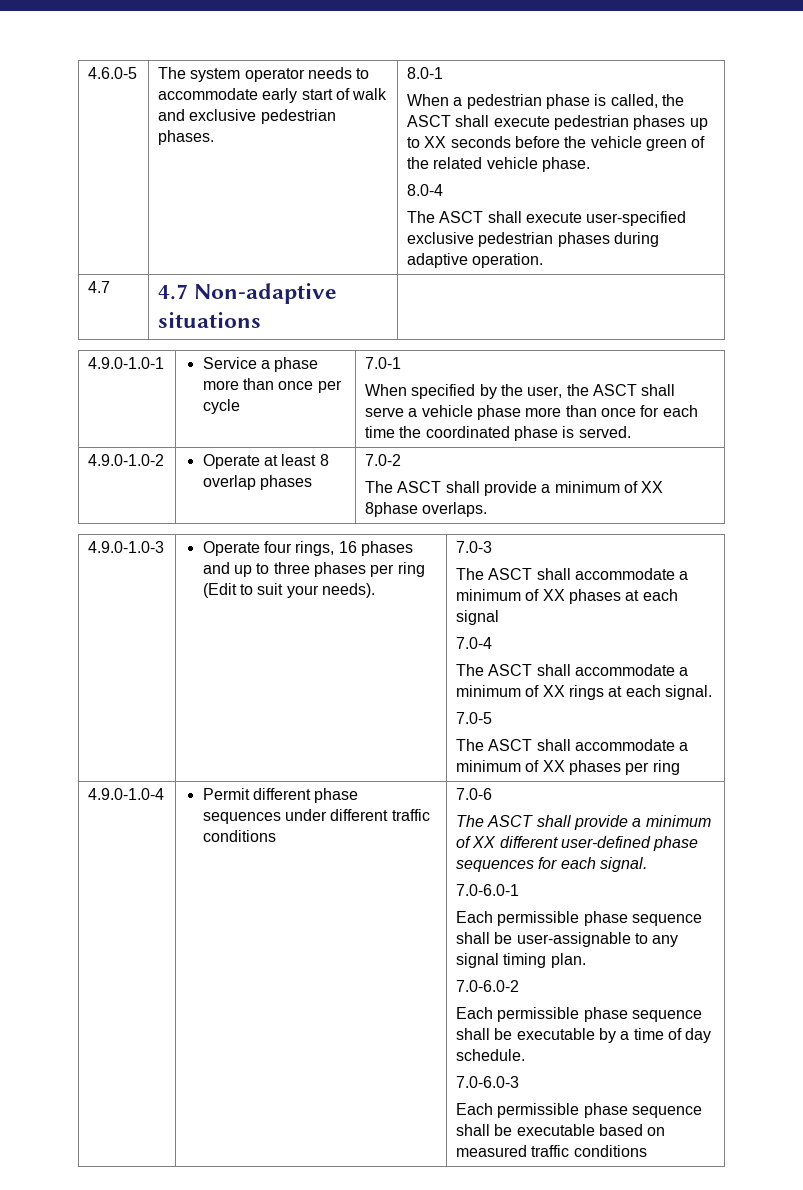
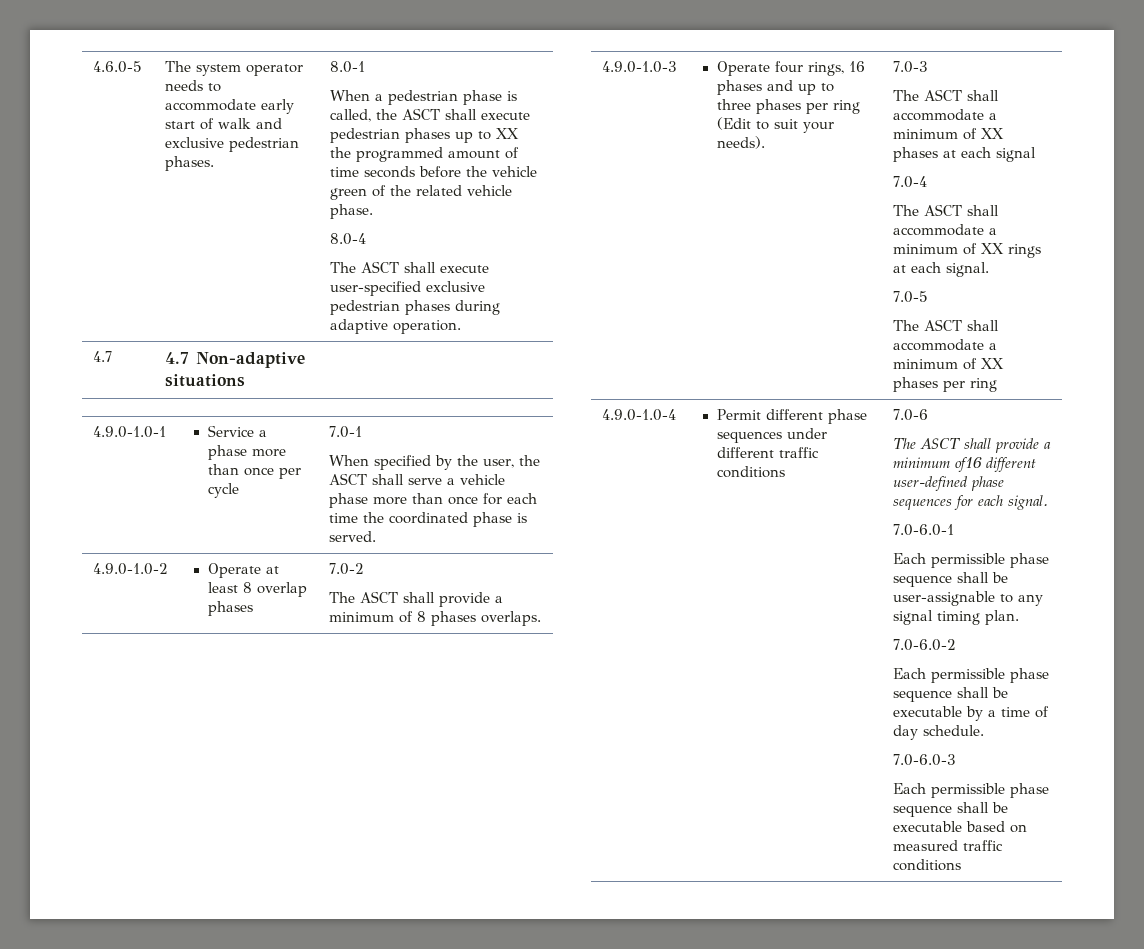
(447, 142) none -> [330,147,520,162] [330,167,360,177] the programmed amount of time
[641,481,664,493] [365,502,419,517] XX 8phase -> [417,611,477,626] 8 phases
[456,836,497,848] of XX -> [955,457,983,472] of16

